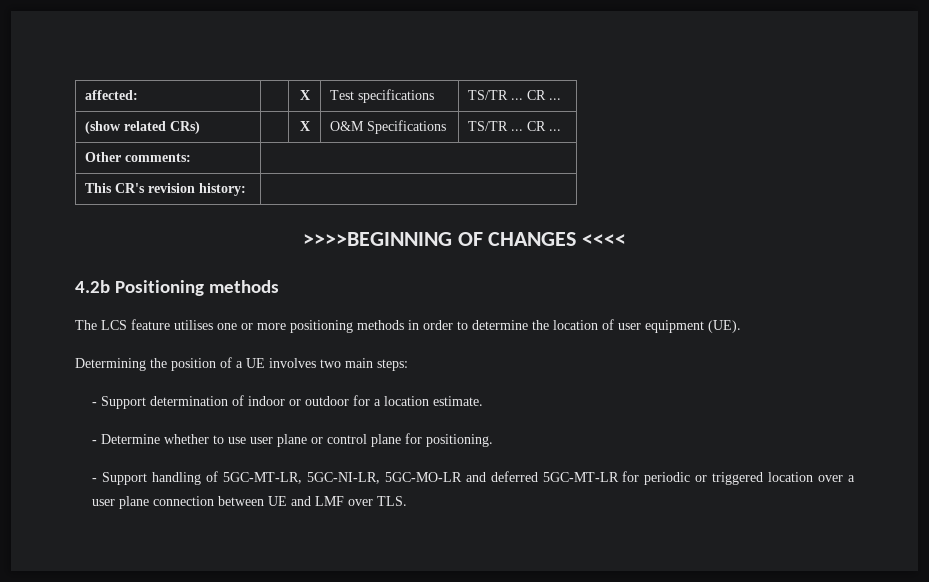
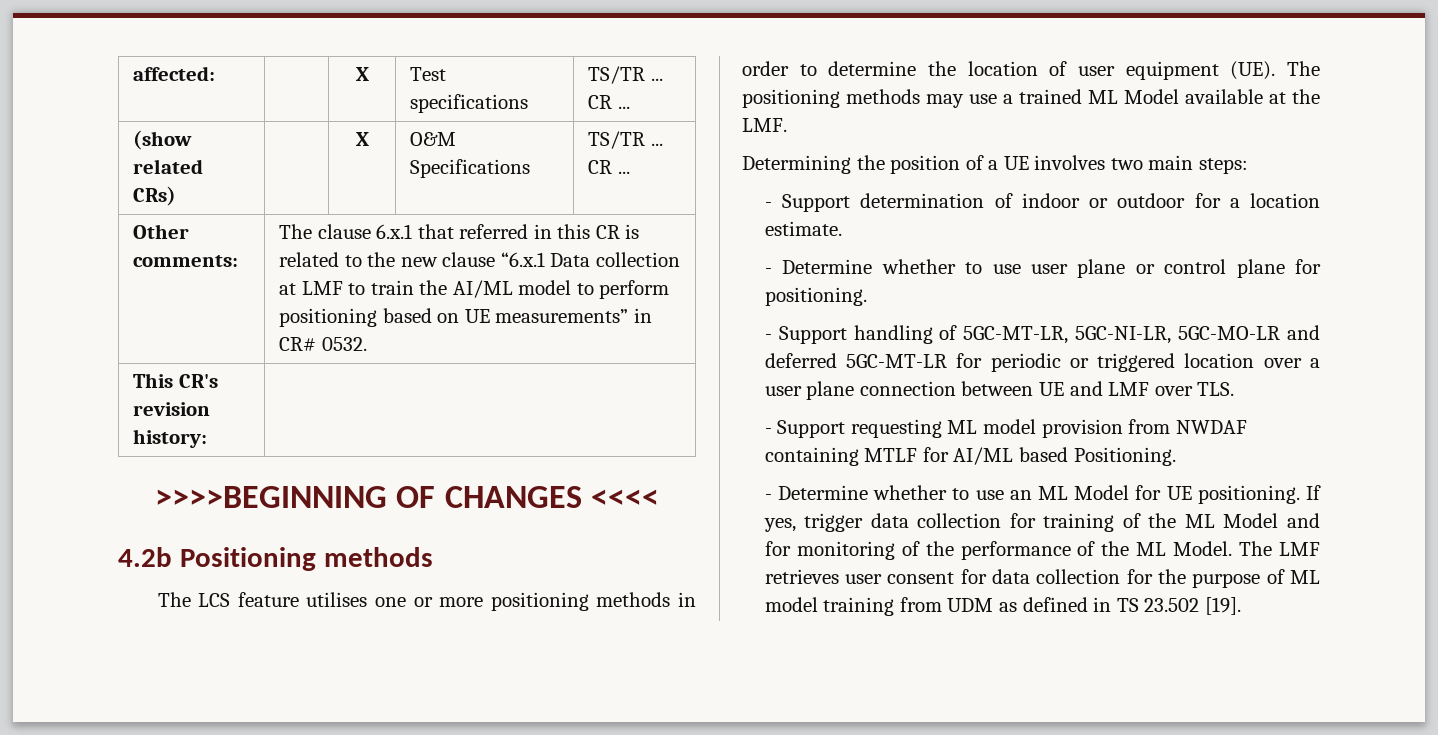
(192, 157) none -> [279,224,640,239] [279,252,680,267] [279,280,670,299] [279,308,652,327] [279,337,367,351] The clause 6.x.1 that referred in this CR is related to the new clause “6.x.1 Data collection at LMF to train the AI/ML model to perform positioning based on UE measurements” in CR# 0532.
(741, 326) none -> [1287,61,1320,76] [742,89,1320,108] [742,118,787,132] The positioning methods may use a trained ML Model available at the LMF.
(408, 501) none -> [764,419,1247,438] [764,447,1176,466] [764,485,1321,504] [763,513,1320,532] [764,541,1320,560] [764,569,1320,588] [764,597,1241,616] // - Support requesting ML model provision from NWDAF containing MTLF for AI/ML based Positioning. // - Determine whether to use an ML Model for UE positioning. If yes, trigger data collection for training of the ML Model and for monitoring of the performance of the ML Model. The LMF retrieves user consent for data collection for the purpose of ML model training from UDM as defined in TS 23.502 [19].

